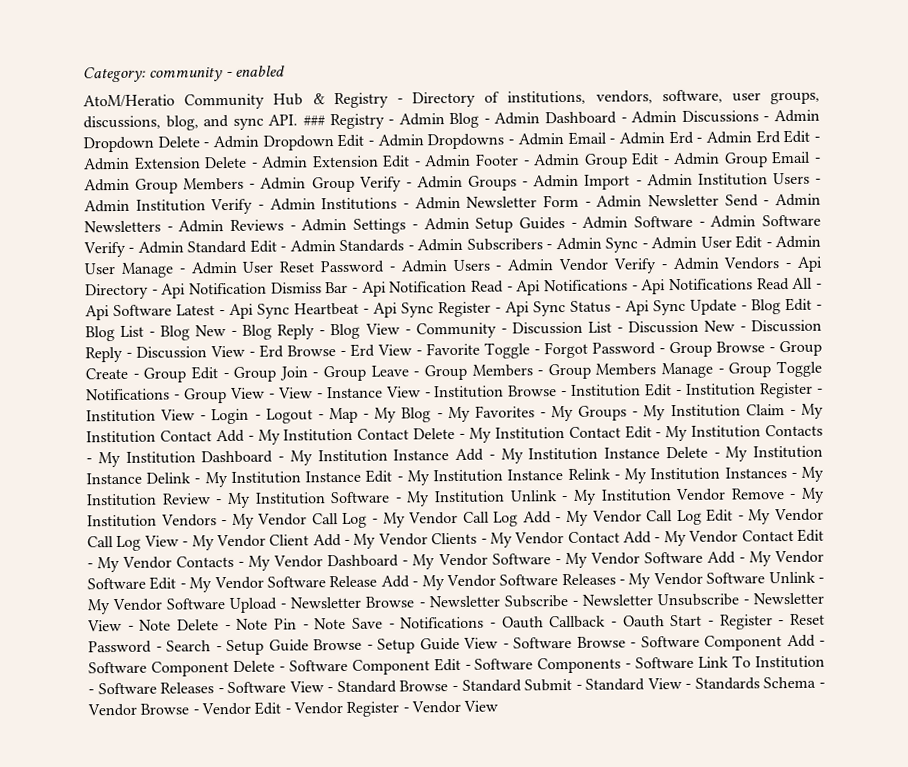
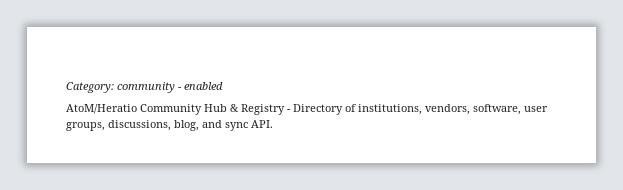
[302,109,821,130] [83,129,821,153] [83,150,821,171] [84,172,822,194] [84,193,821,215] [84,214,821,234] [83,235,822,258] [84,256,824,278] [85,277,822,300] [85,297,822,321] [85,319,822,342] [85,340,822,363] [85,360,823,383] [86,382,824,404] [86,403,824,425] [86,424,823,445] [86,445,823,468] [86,466,825,488] [86,487,825,509] [87,508,824,529] [87,528,825,552] [87,550,824,573] [87,571,825,593] [87,592,824,615] [87,613,825,632] [88,634,825,656] [88,655,826,677] [88,676,825,695] [87,700,499,717] ### Registry - Admin Blog - Admin Dashboard - Admin Discussions - Admin Dropdown Delete - Admin Dropdown Edit - Admin Dropdowns - Admin Email - Admin Erd - Admin Erd Edit - Admin Extension Delete - Admin Extension Edit - Admin Footer - Admin Group Edit - Admin Group Email - Admin Group Members - Admin Group Verify - Admin Groups - Admin Import - Admin Institution Users - Admin Institution Verify - Admin Institutions - Admin Newsletter Form - Admin Newsletter Send - Admin Newsletters - Admin Reviews - Admin Settings - Admin Setup Guides - Admin Software - Admin Software Verify - Admin Standard Edit - Admin Standards - Admin Subscribers - Admin Sync - Admin User Edit - Admin User Manage - Admin User Reset Password - Admin Users - Admin Vendor Verify - Admin Vendors - Api Directory - Api Notification Dismiss Bar - Api Notification Read - Api Notifications - Api Notifications Read All - Api Software Latest - Api Sync Heartbeat - Api Sync Register - Api Sync Status - Api Sync Update - Blog Edit - Blog List - Blog New - Blog Reply - Blog View - Community - Discussion List - Discussion New - Discussion Reply - Discussion View - Erd Browse - Erd View - Favorite Toggle - Forgot Password - Group Browse - Group Create - Group Edit - Group Join - Group Leave - Group Members - Group Members Manage - Group Toggle Notifications - Group View - View - Instance View - Institution Browse - Institution Edit - Institution Register - Institution View - Login - Logout - Map - My Blog - My Favorites - My Groups - My Institution Claim - My Institution Contact Add - My Institution Contact Delete - My Institution Contact Edit - My Institution Contacts - My Institution Dashboard - My Institution Instance Add - My Institution Instance Delete - My Institution Instance Delink - My Institution Instance Edit - My Institution Instance Relink - My Institution Instances - My Institution Review - My Institution Software - My Institution Unlink - My Institution Vendor Remove - My Institution Vendors - My Vendor Call Log - My Vendor Call Log Add - My Vendor Call Log Edit - My Vendor Call Log View - My Vendor Client Add - My Vendor Clients - My Vendor Contact Add - My Vendor Contact Edit - My Vendor Contacts - My Vendor Dashboard - My Vendor Software - My Vendor Software Add - My Vendor Software Edit - My Vendor Software Release Add - My Vendor Software Releases - My Vendor Software Unlink - My Vendor Software Upload - Newsletter Browse - Newsletter Subscribe - Newsletter Unsubscribe - Newsletter View - Note Delete - Note Pin - Note Save - Notifications - Oauth Callback - Oauth Start - Register - Reset Password - Search - Setup Guide Browse - Setup Guide View - Software Browse - Software Component Add - Software Component Delete - Software Component Edit - Software Components - Software Link To Institution - Software Releases - Software View - Standard Browse - Standard Submit - Standard View - Standards Schema - Vendor Browse - Vendor Edit - Vendor Register - Vendor View -> (273, 124) none

